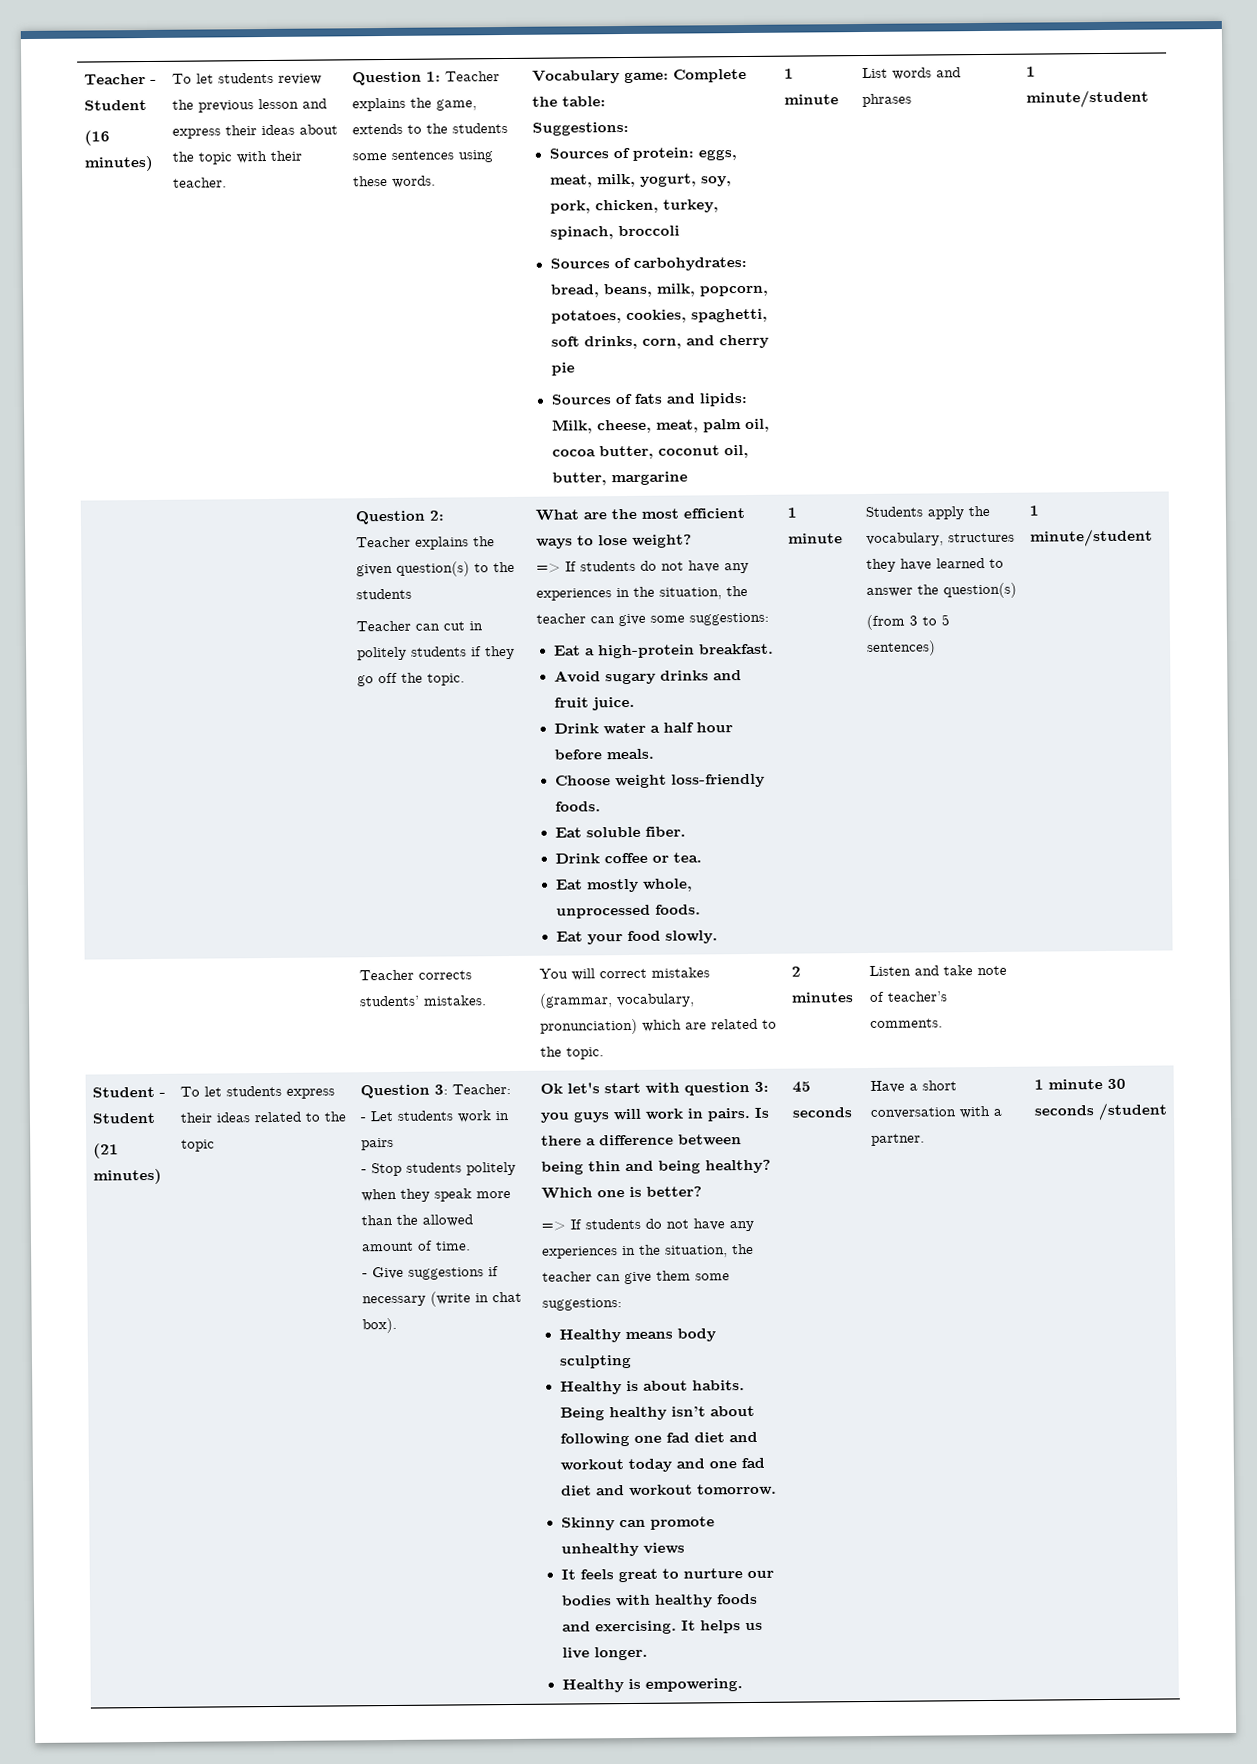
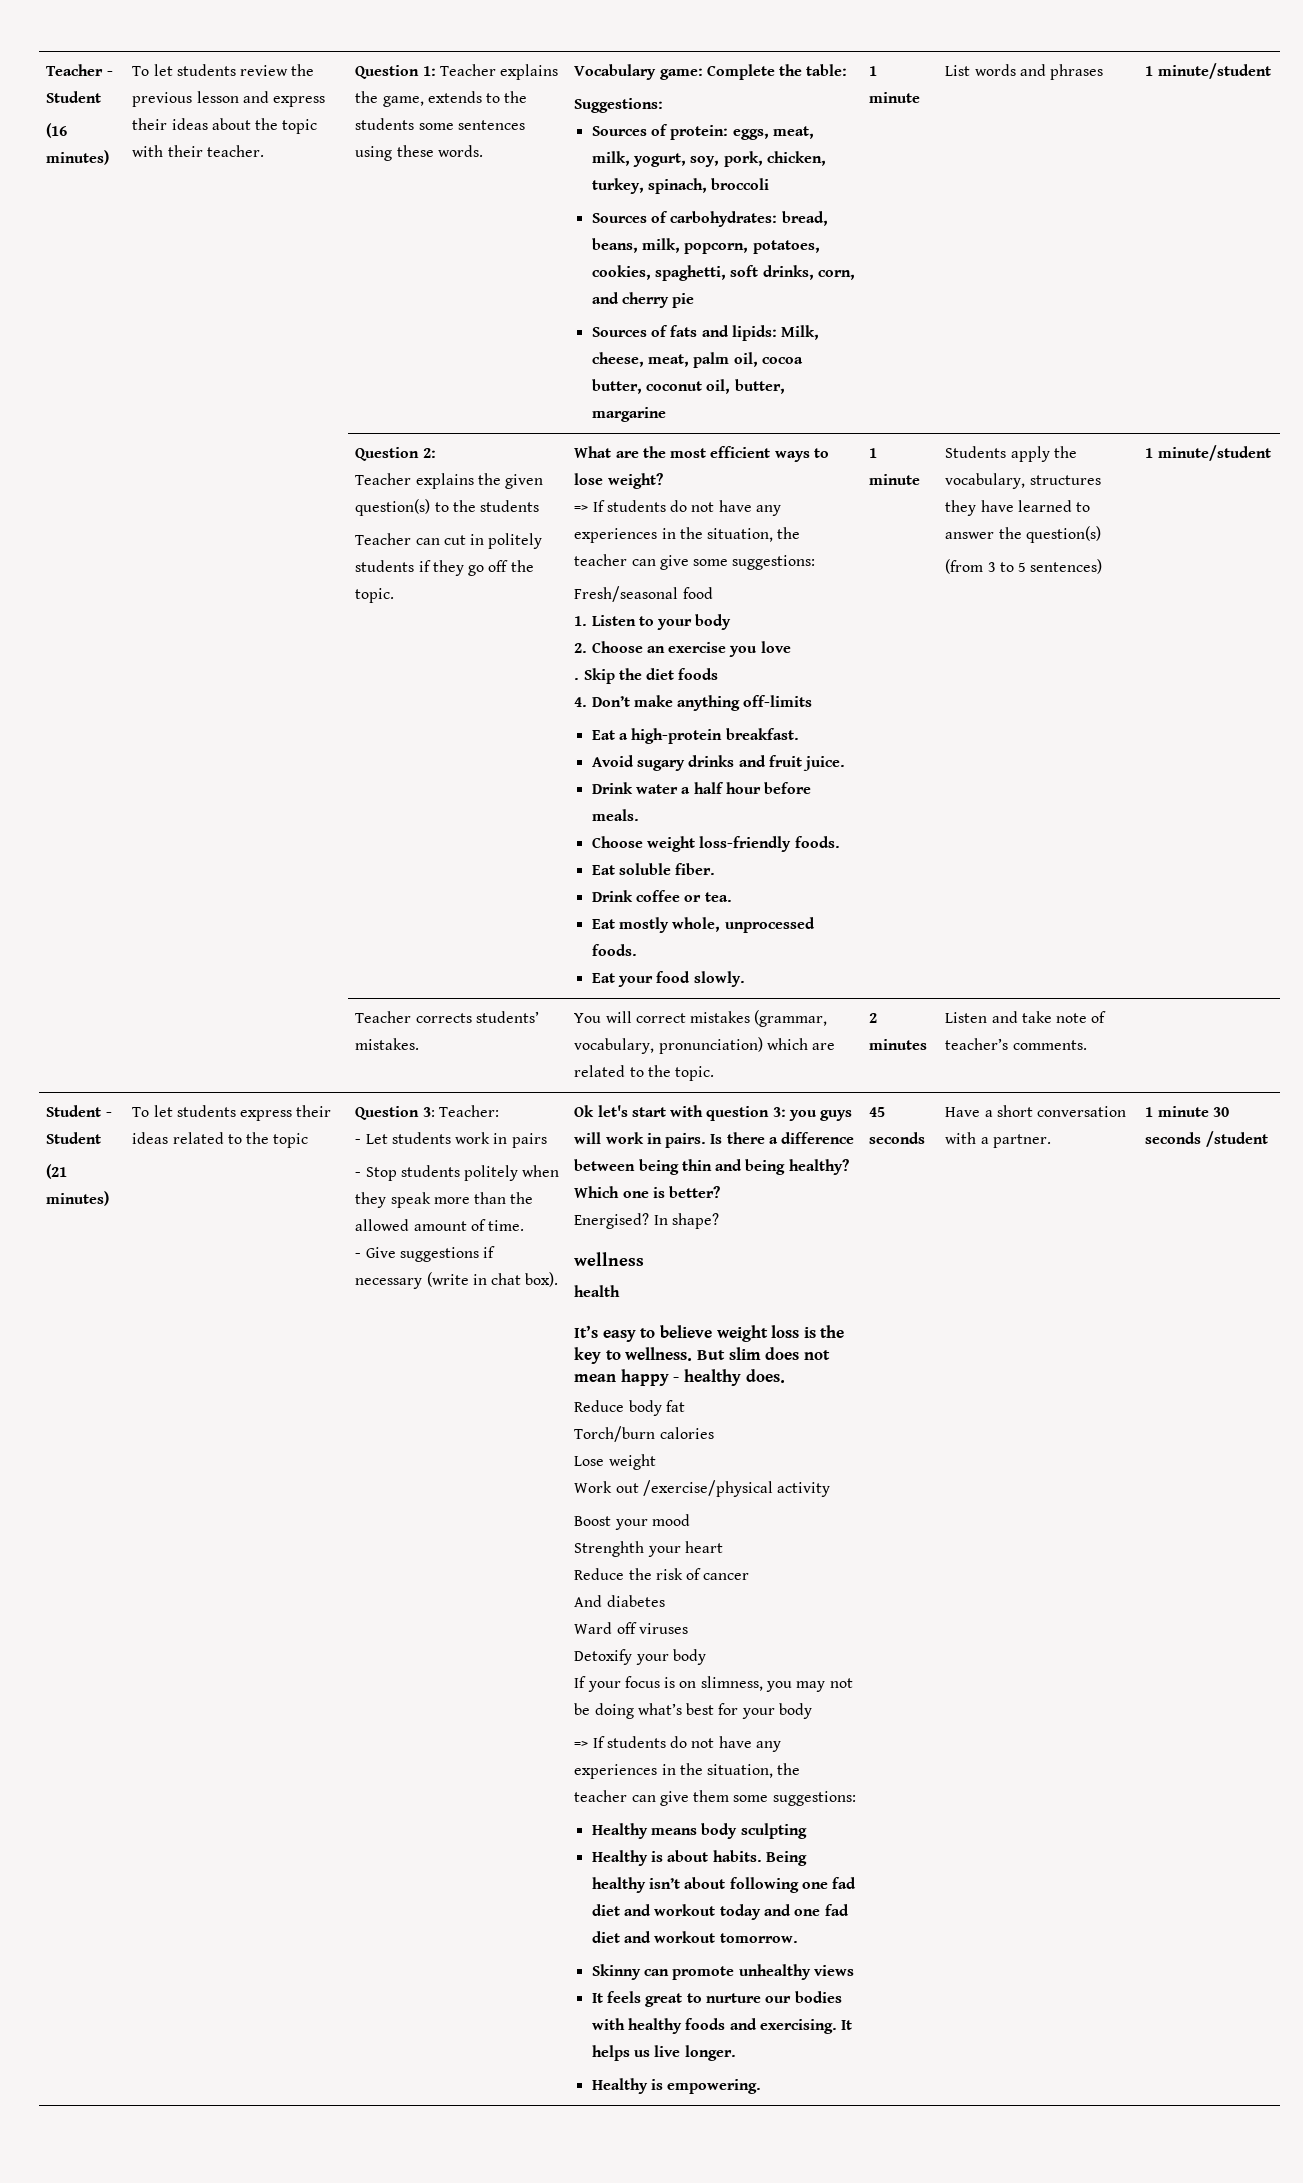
(770, 619) none -> [574,586,713,602] [574,614,732,630] [574,641,791,657] [574,668,719,684] [574,695,813,711] // Fresh/seasonal food // 1. Listen to your body // 2. Choose an exercise you love // . Skip the diet foods // 4. Don’t make anything off-limits
(703, 1191) none -> [574,1213,719,1229] [574,1252,645,1266] [574,1285,621,1297] [574,1325,845,1342] [574,1347,830,1364] [574,1369,785,1386] [574,1400,685,1416] [574,1426,714,1442] [574,1454,656,1470] [574,1480,831,1497] [574,1514,690,1530] [574,1541,723,1557] [574,1568,750,1580] [574,1595,665,1607] [574,1622,688,1634] [574,1649,706,1665] [574,1676,853,1692] [574,1703,813,1719] // Energised? In shape? // wellness // health // It’s easy to believe weight loss is the key to wellness. But slim does not mean happy - healthy does. // Reduce body fat // Torch/burn calories // Lose weight // Work out /exercise/physical activity // Boost your mood // Strenghth your heart // Reduce the risk of cancer // And diabetes // Ward off viruses // Detoxify your body // If your focus is on slimness, you may not be doing what’s best for your body

